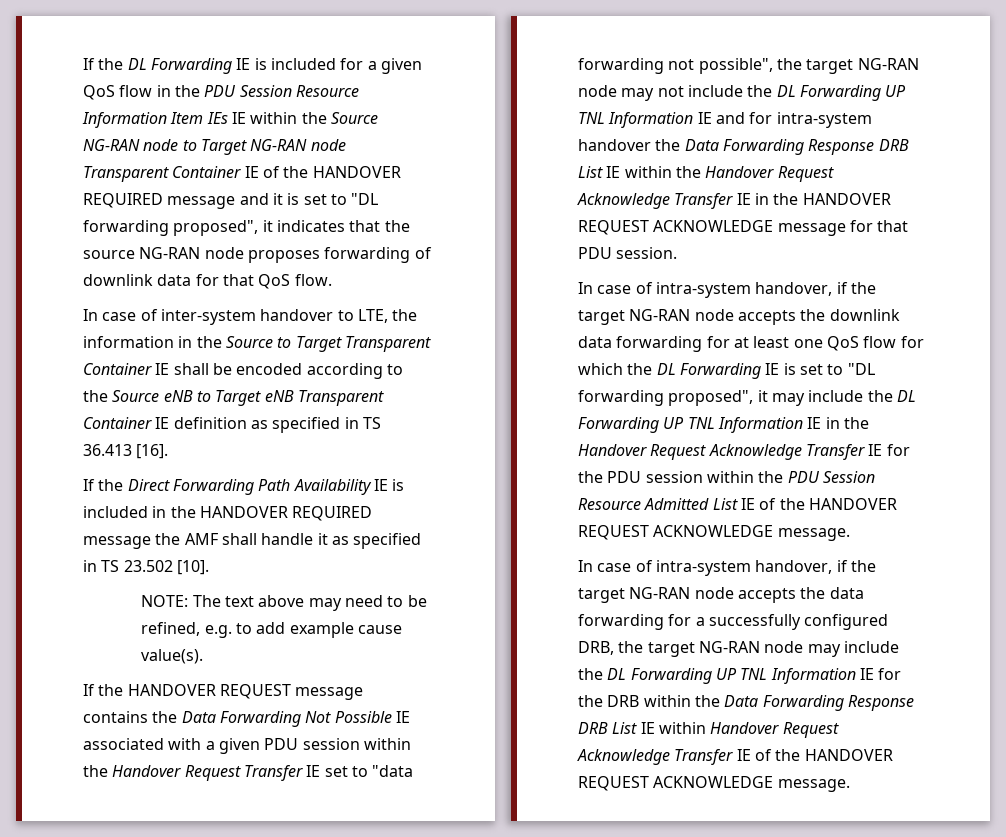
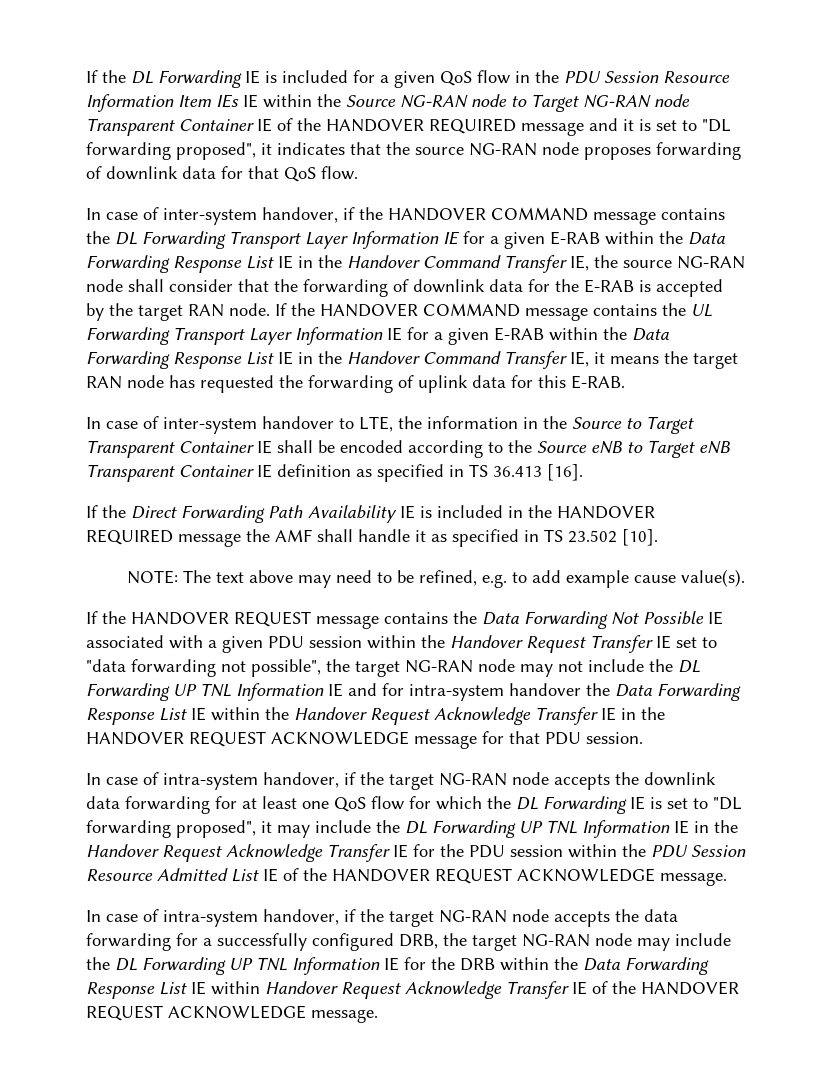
(332, 280) none -> [86,207,725,225] [86,231,725,249] [86,255,745,273] [86,279,723,297] [86,303,712,321] [86,327,669,345] [86,351,738,369] [86,375,625,393] // In case of inter-system handover, if the HANDOVER COMMAND message contains the DL Forwarding Transport Layer Information IE for a given E-RAB within the Data Forwarding Response List IE in the Handover Command Transfer IE, the source NG-RAN node shall consider that the forwarding of downlink data for the E-RAB is accepted by the target RAN node. If the HANDOVER COMMAND message contains the UL Forwarding Transport Layer Information IE for a given E-RAB within the Data Forwarding Response List IE in the Handover Command Transfer IE, it means the target RAN node has requested the forwarding of uplink data for this E-RAB.
[878,139,909,151] DRB -> (155, 716) none
[578,722,608,734] DRB -> (155, 990) none

